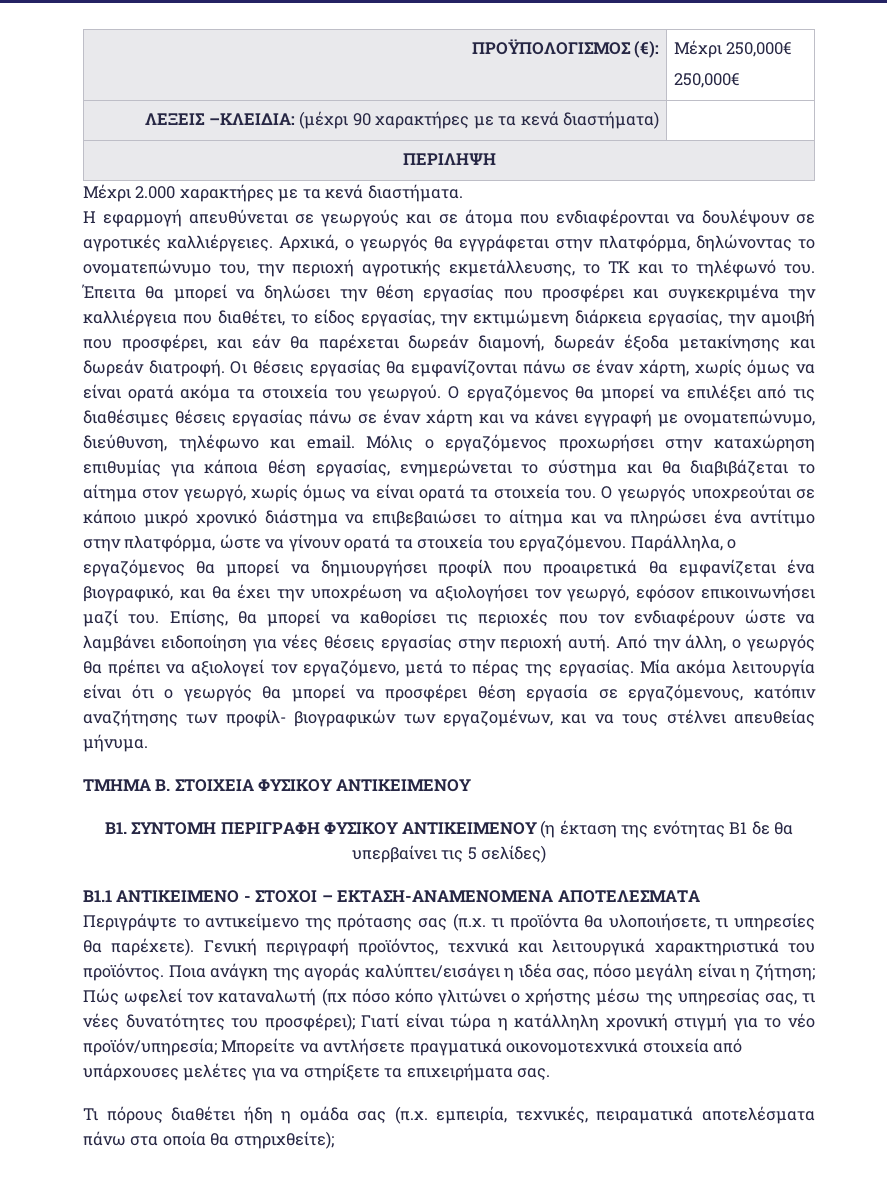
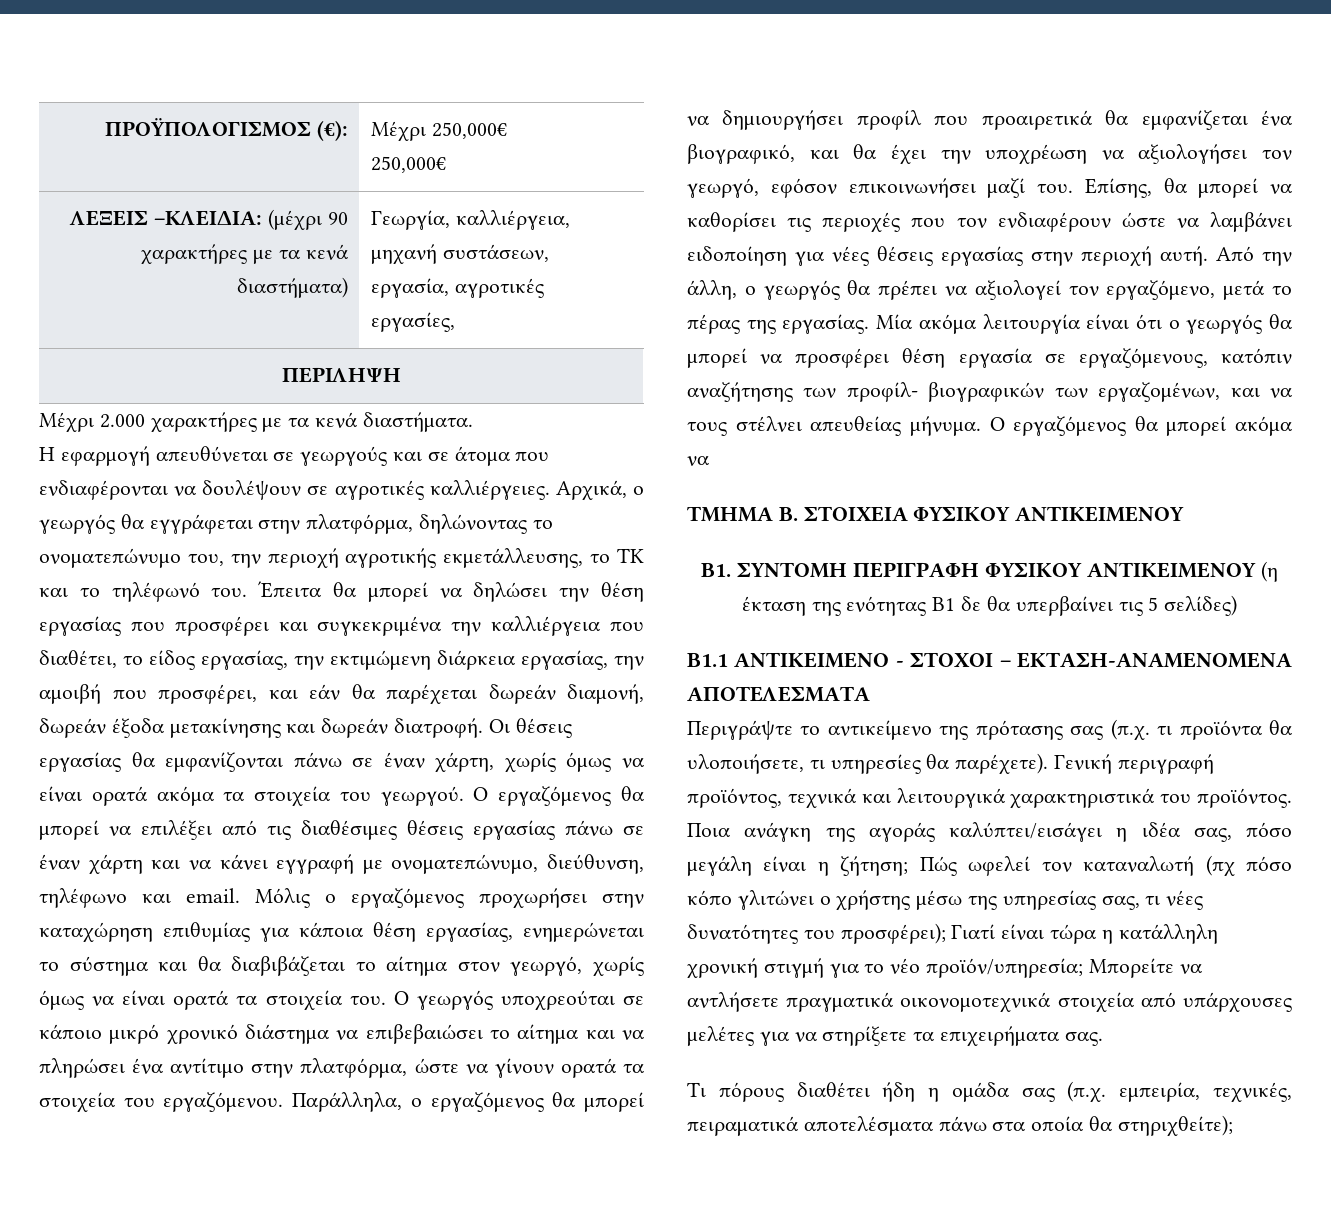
(660, 120) none -> [371,210,571,230] [371,244,550,265] [371,278,545,298] [371,312,456,332] Γεωργία, καλλιέργεια, μηχανή συστάσεων, εργασία, αγροτικές εργασίες,
(148, 743) none -> [989,416,1293,436] [687,456,710,467] Ο εργαζόμενος θα μπορεί ακόμα να

